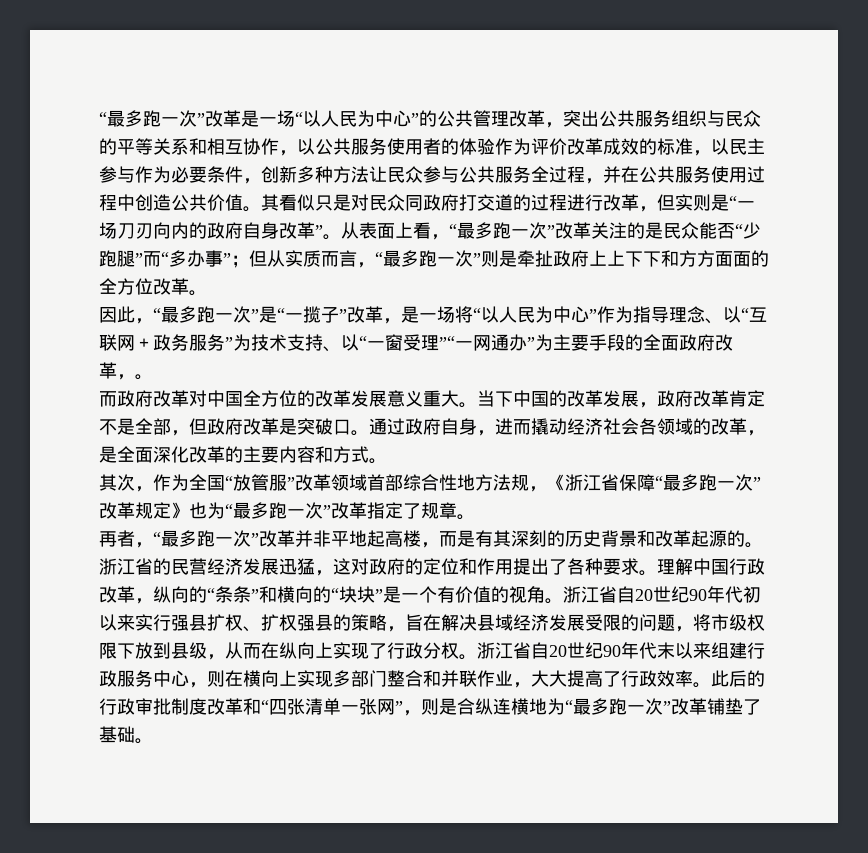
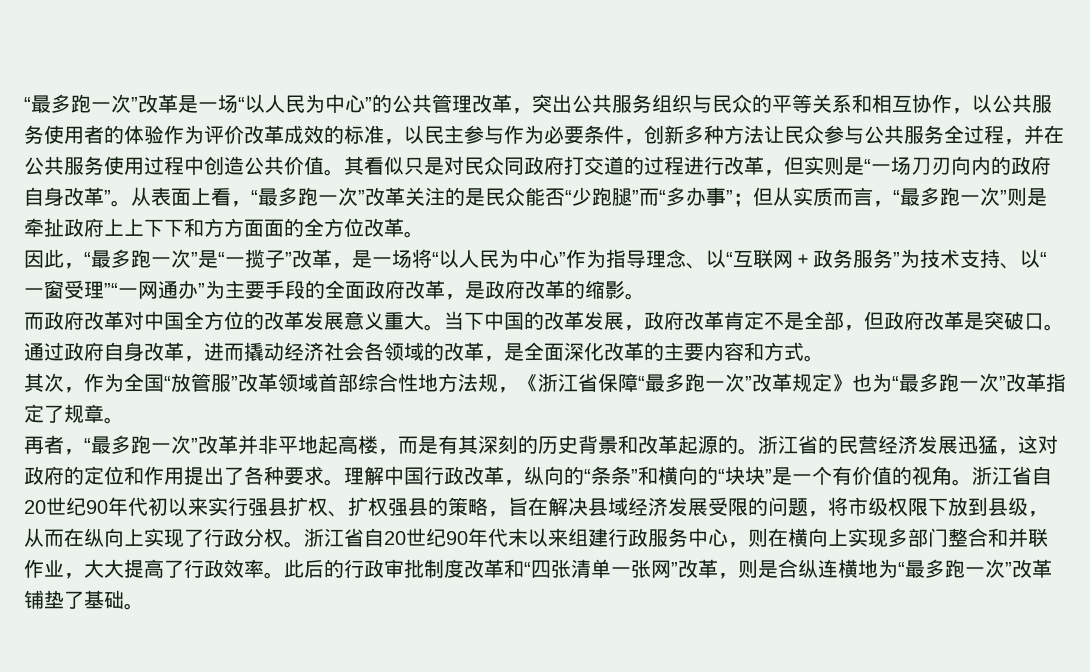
(135, 377) none -> [465,280,625,299] 是政府改革的缩影
(477, 426) none -> [144,342,184,361] 改革
(403, 707) none -> [678,559,718,578] 改革

